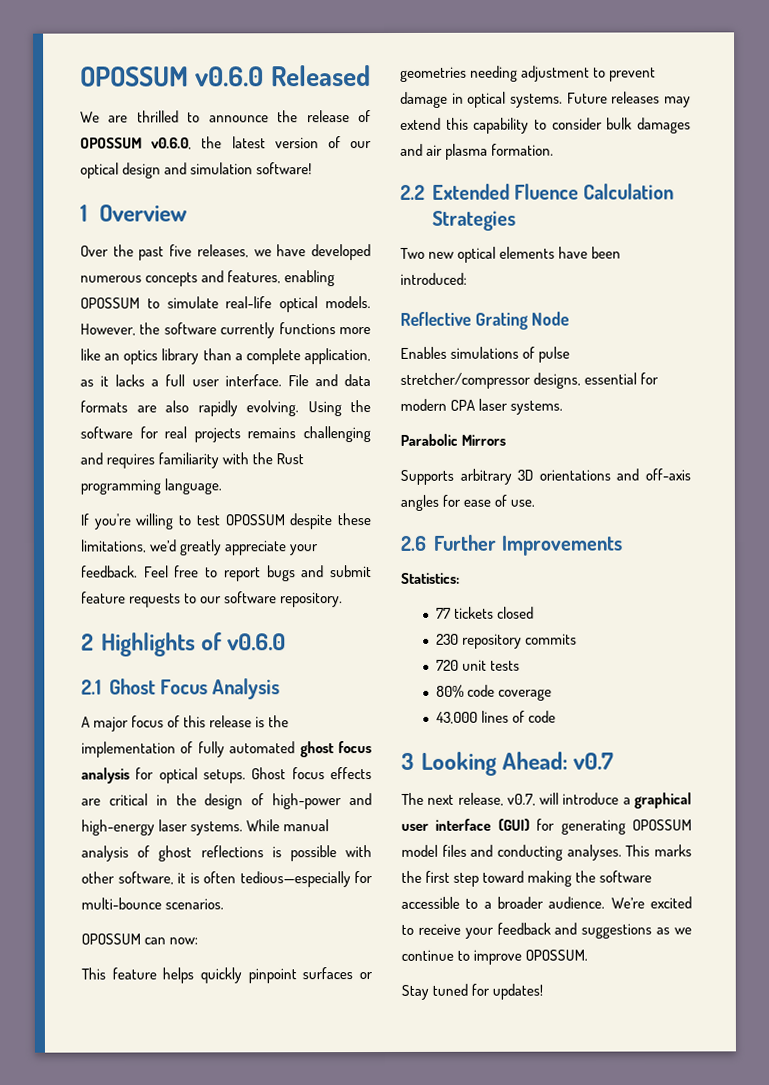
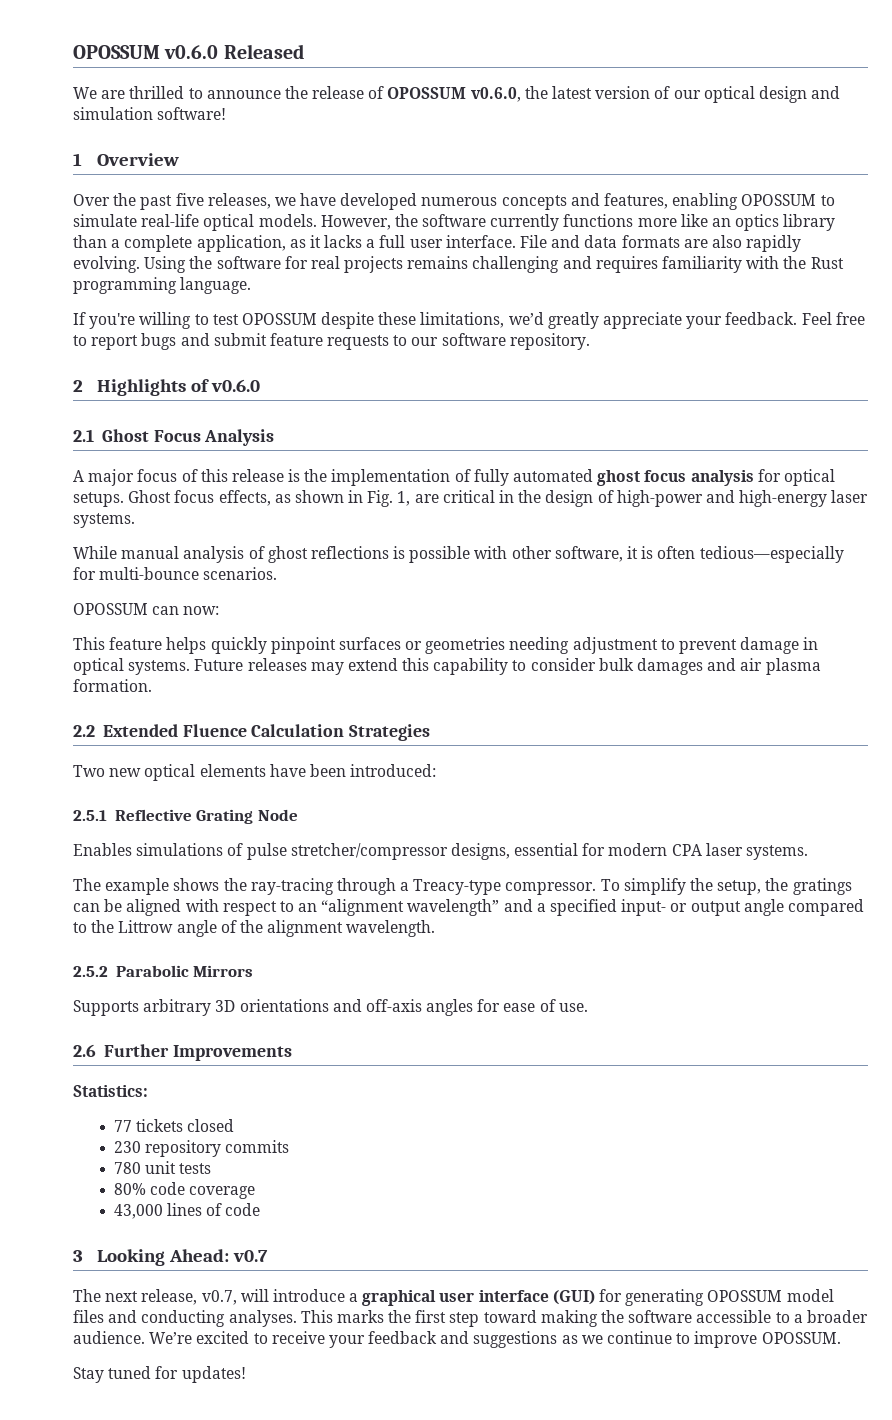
[330,767,372,780] effects -> [218,490,411,507] effects, as shown in Fig. 1,
(244, 828) none -> (135, 520) //
(467, 278) none -> [73,810,107,821] 2.5.1
(564, 407) none -> [73,878,852,895] [73,899,864,916] [73,920,436,937] [73,966,108,977] The example shows the ray-tracing through a Treacy-type compressor. To simplify the setup, the gratings can be aligned with respect to an “alignment wavelength” and a specified input- or output angle compared to the Littrow angle of the alignment wavelength. // 2.5.2
[436,659,460,671] 720 -> [113,1162,141,1174] 780

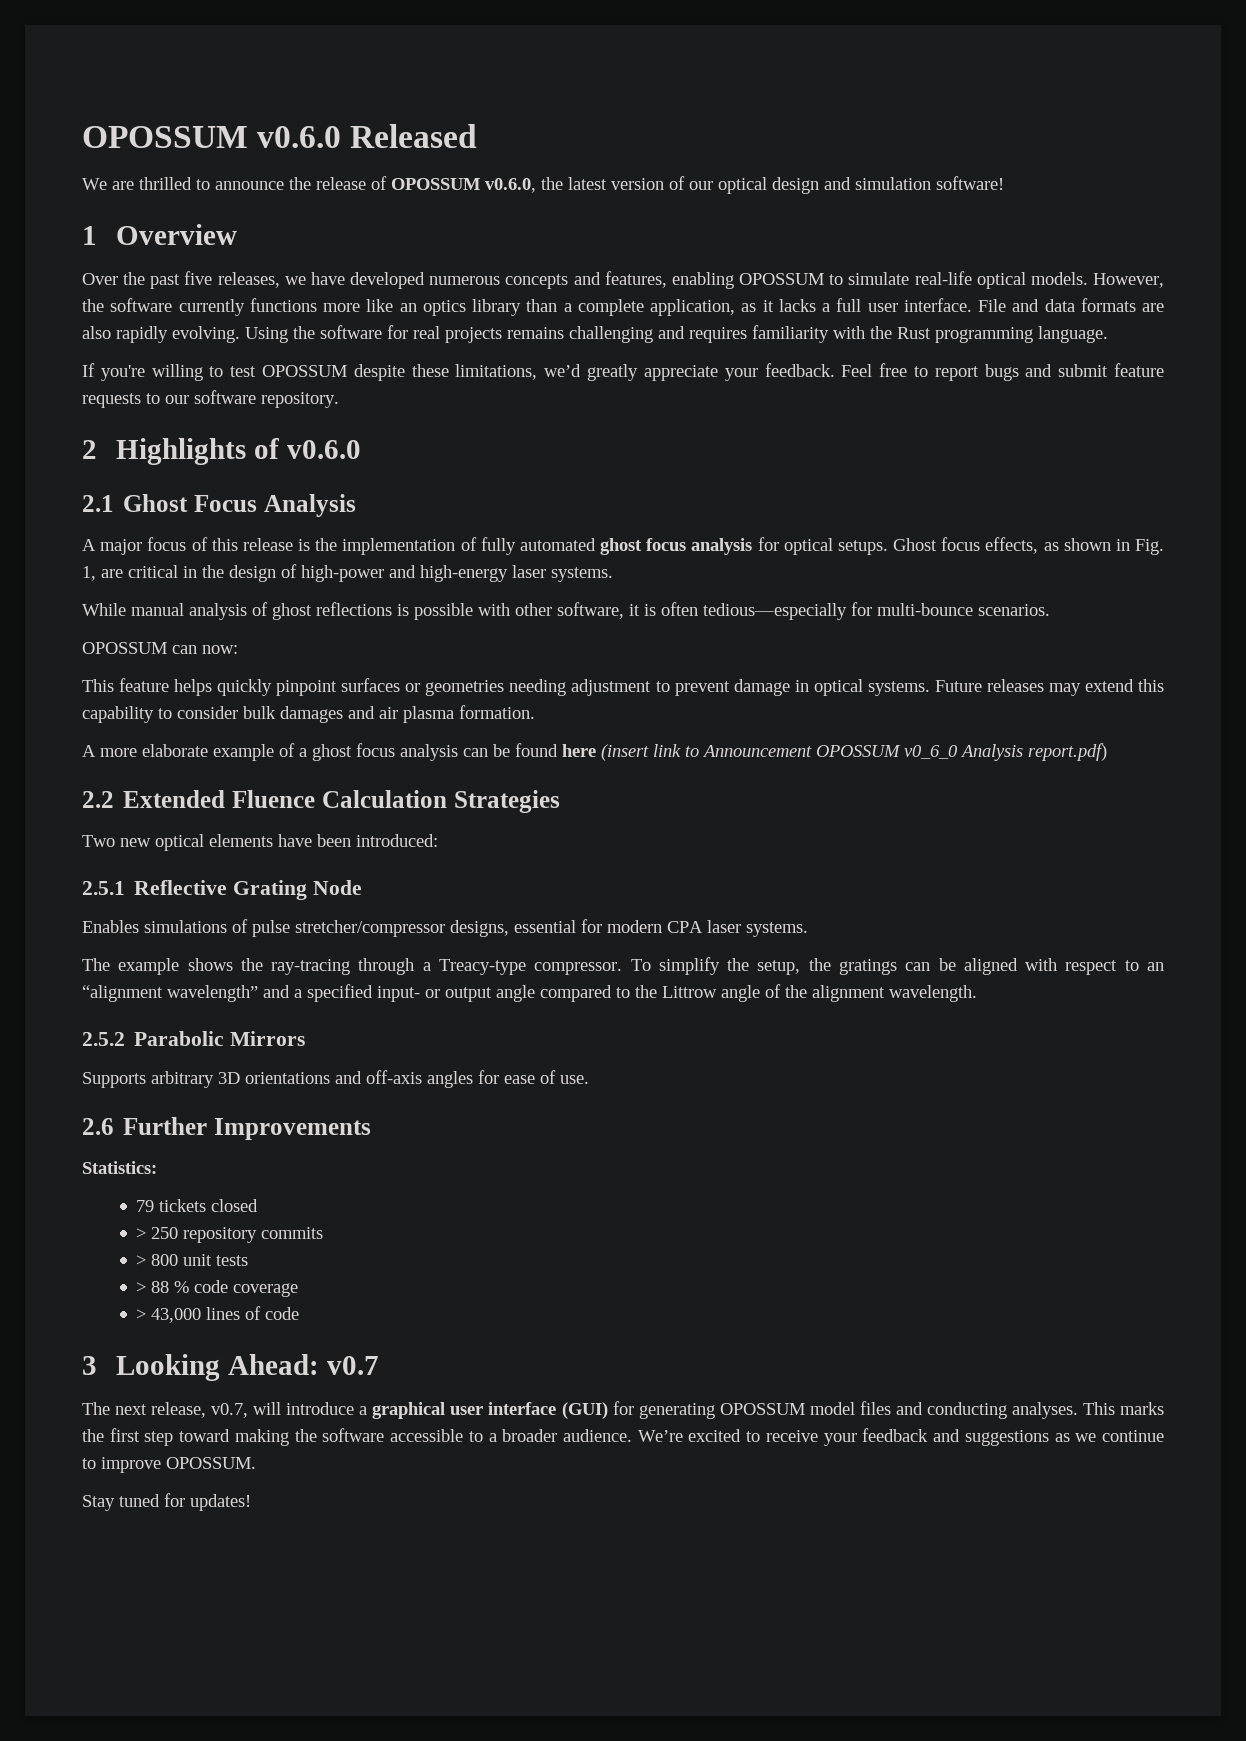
(152, 685) none -> [82,743,1107,761] // A more elaborate example of a ghost focus analysis can be found here (insert link to Announcement OPOSSUM v0_6_0 Analysis report.pdf)
[113,1120,132,1132] 77 -> [136,1200,155,1212] 79
[113,1141,141,1153] 230 -> [136,1227,179,1239] > 250
[113,1162,141,1174] 780 -> [136,1254,179,1266] > 800
[113,1183,146,1195] 80% -> [136,1281,190,1293] > 88 %
(256, 1192) none -> [136,1309,147,1320] >

